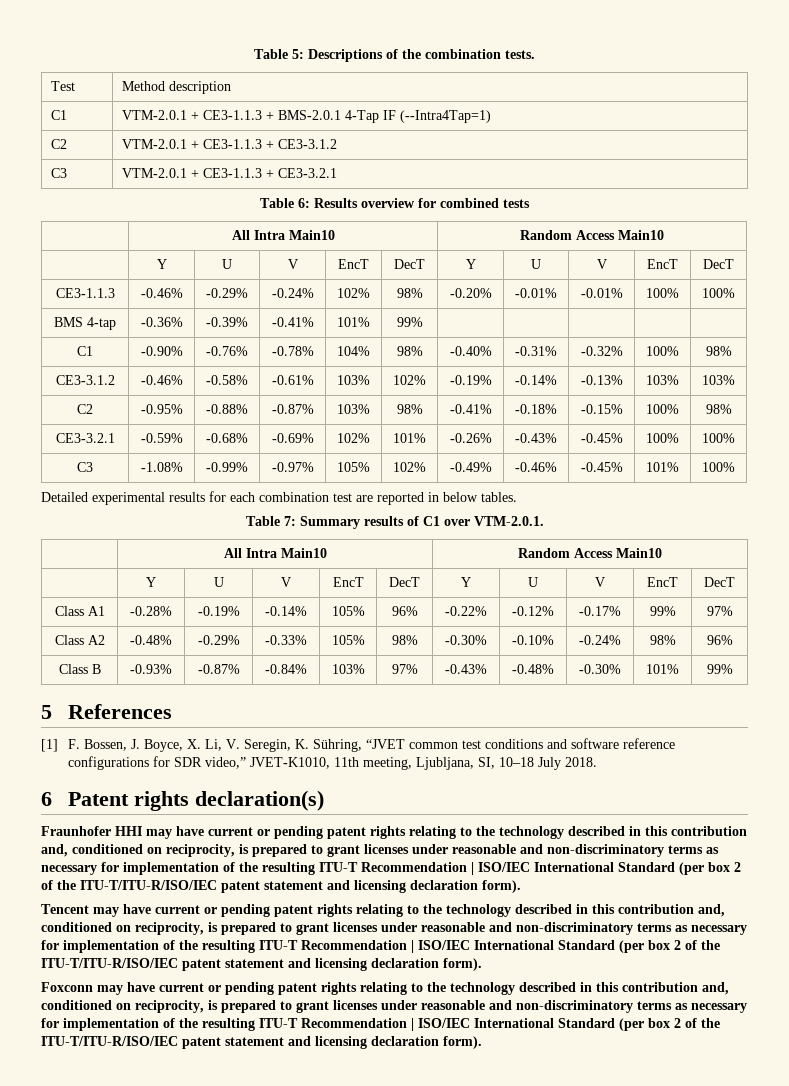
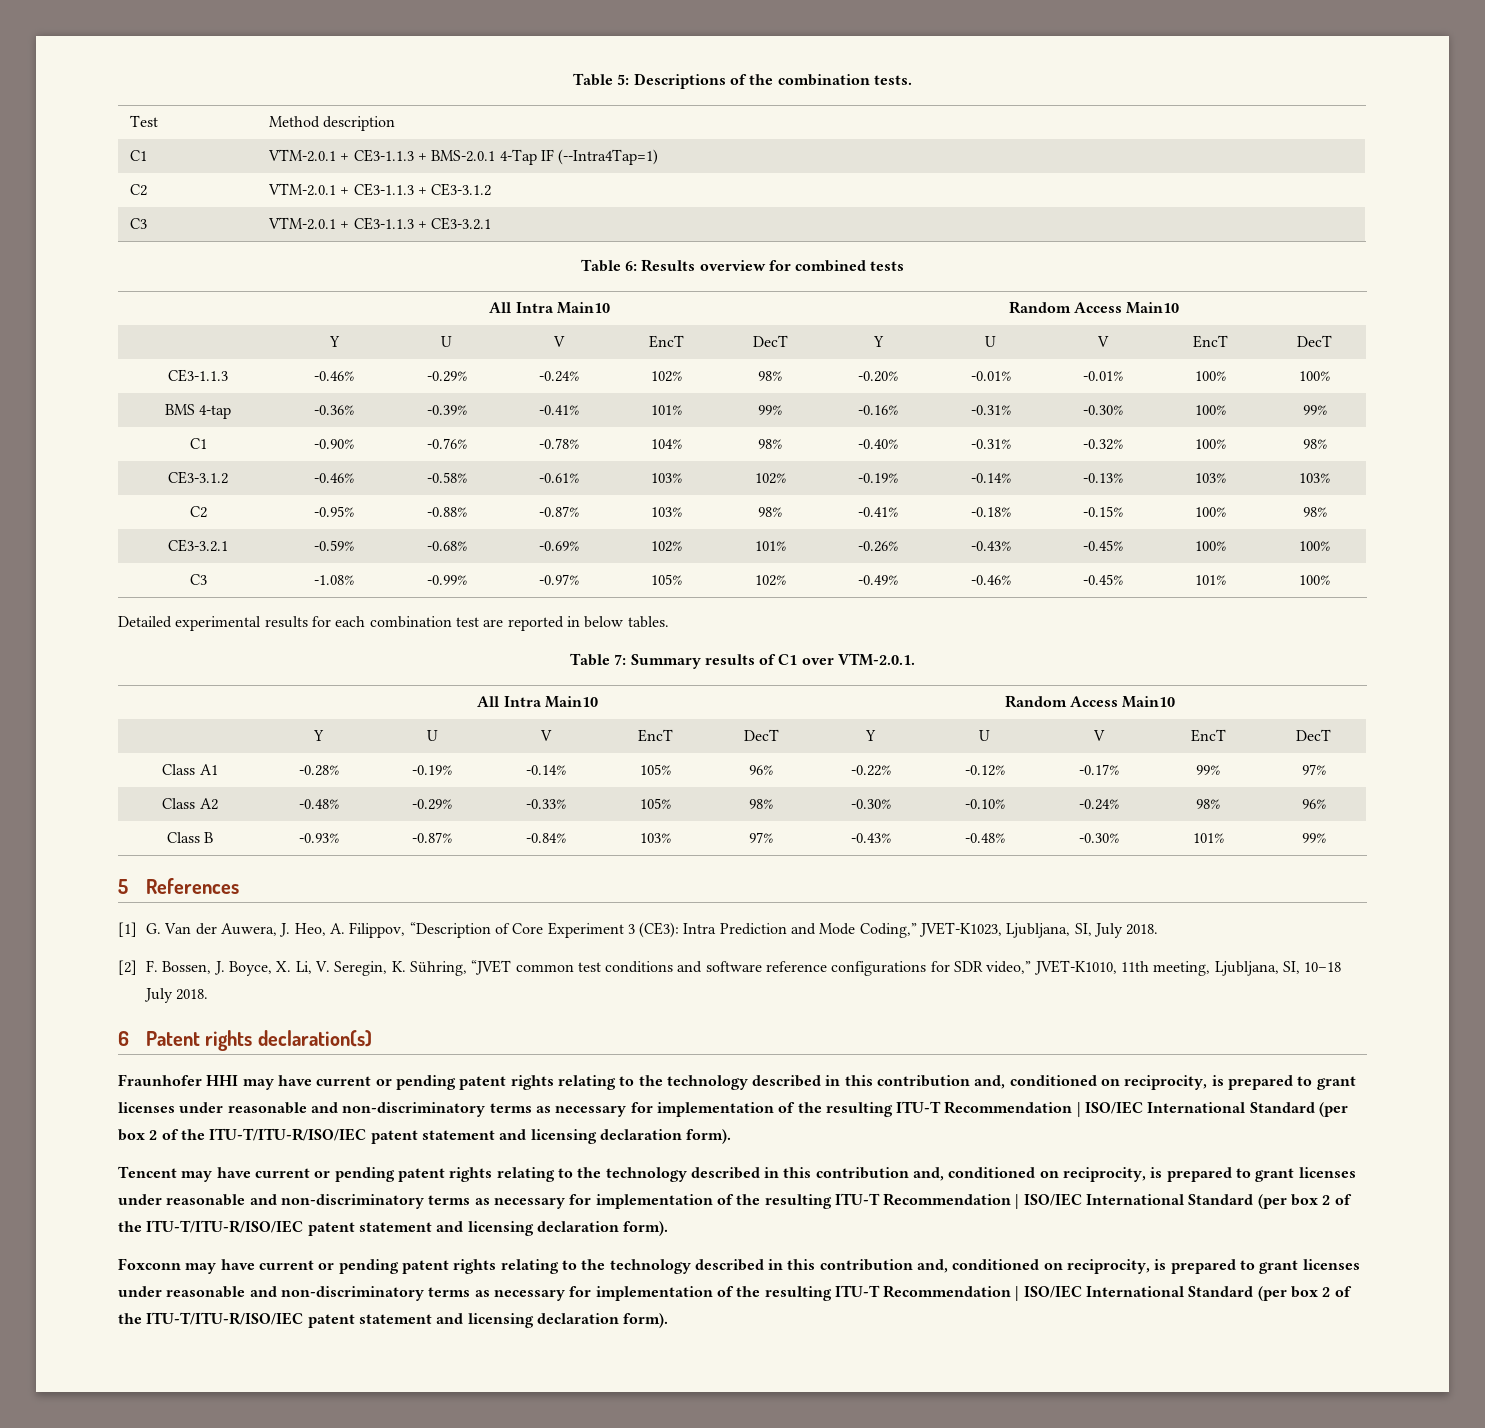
(423, 322) | | | | -> [858,405,898,415] [970,405,1011,415] [1082,405,1123,415] [1195,405,1226,415] [1302,405,1327,415] -0.16% | -0.31% | -0.30% | 100% | 99%
(58, 745) none -> [145,922,1159,938] [118,960,137,975] G. Van der Auwera, J. Heo, A. Filippov, “Description of Core Experiment 3 (CE3): Intra Prediction and Mode Coding,” JVET-K1023, Ljubljana, SI, July 2018. // [2]

